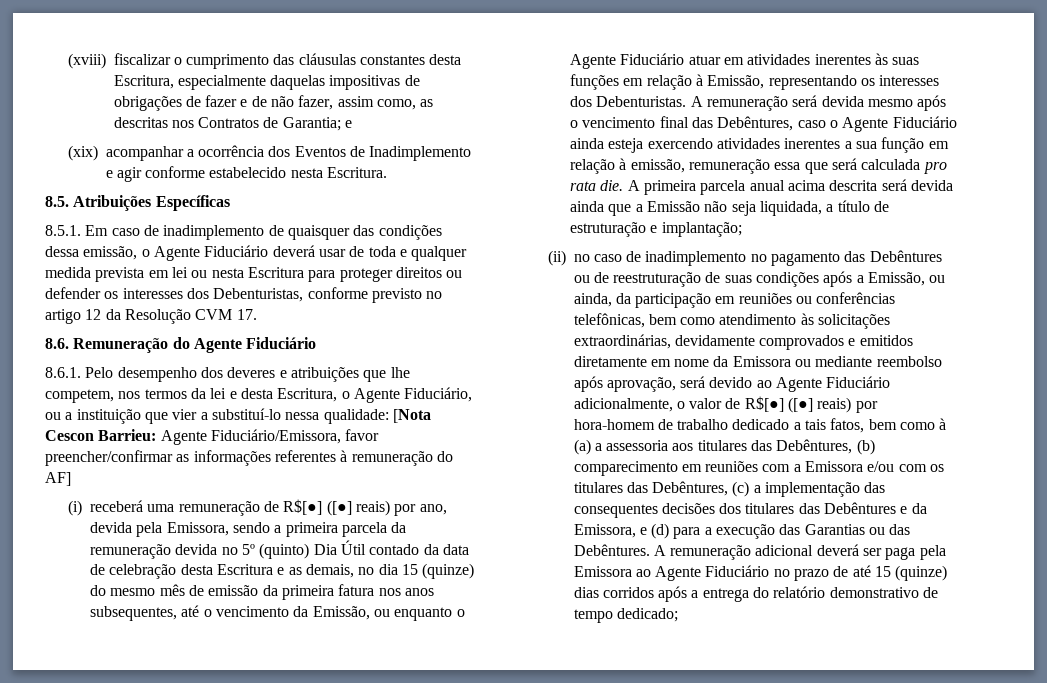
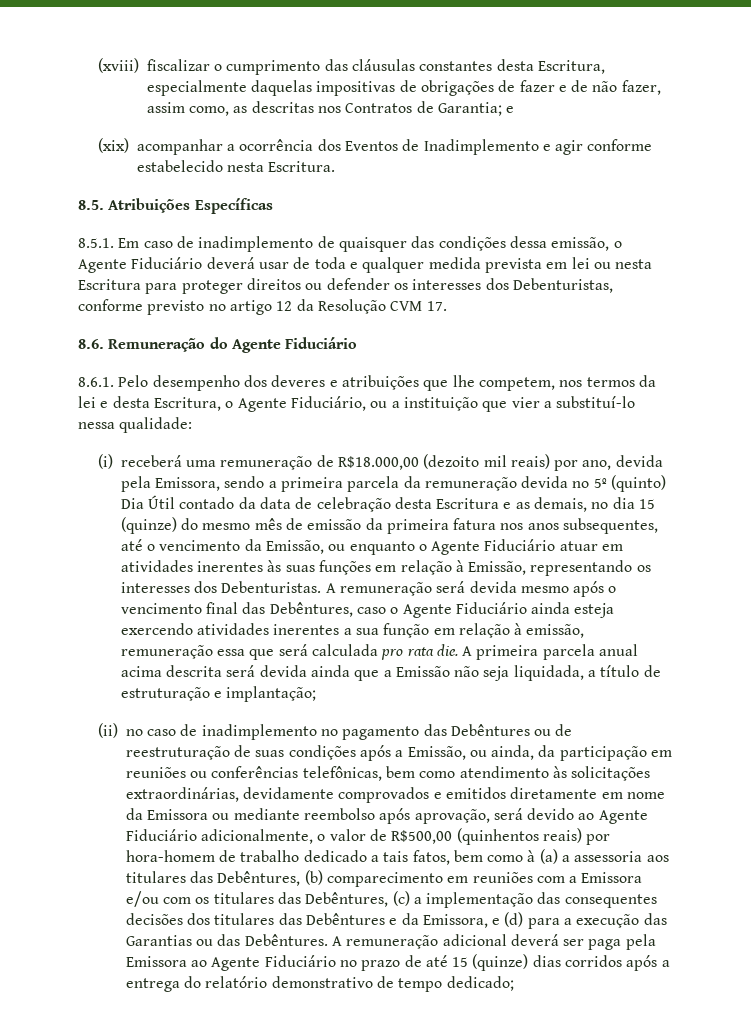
[392,409,431,423] [45,429,380,445] [45,450,453,466] [45,472,71,486] [Nota Cescon Barrieu: Agente Fiduciário/Emissora, favor preencher/confirmar as informações referentes à remuneração do AF] -> (193, 425) none
[283,499,352,516] R$[●] ([●] -> [337,454,507,470] R$18.000,00 (dezoito mil
[744,396,814,413] R$[●] ([●] -> [391,828,539,845] R$500,00 (quinhentos

